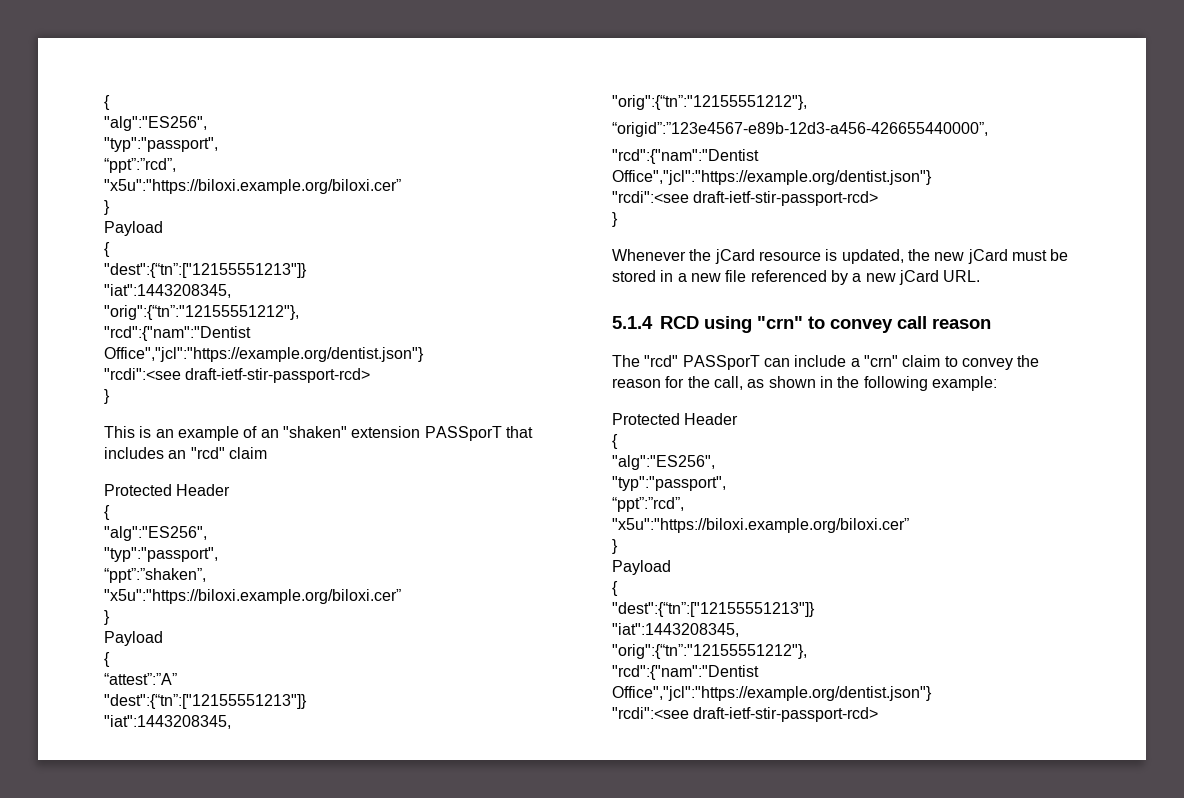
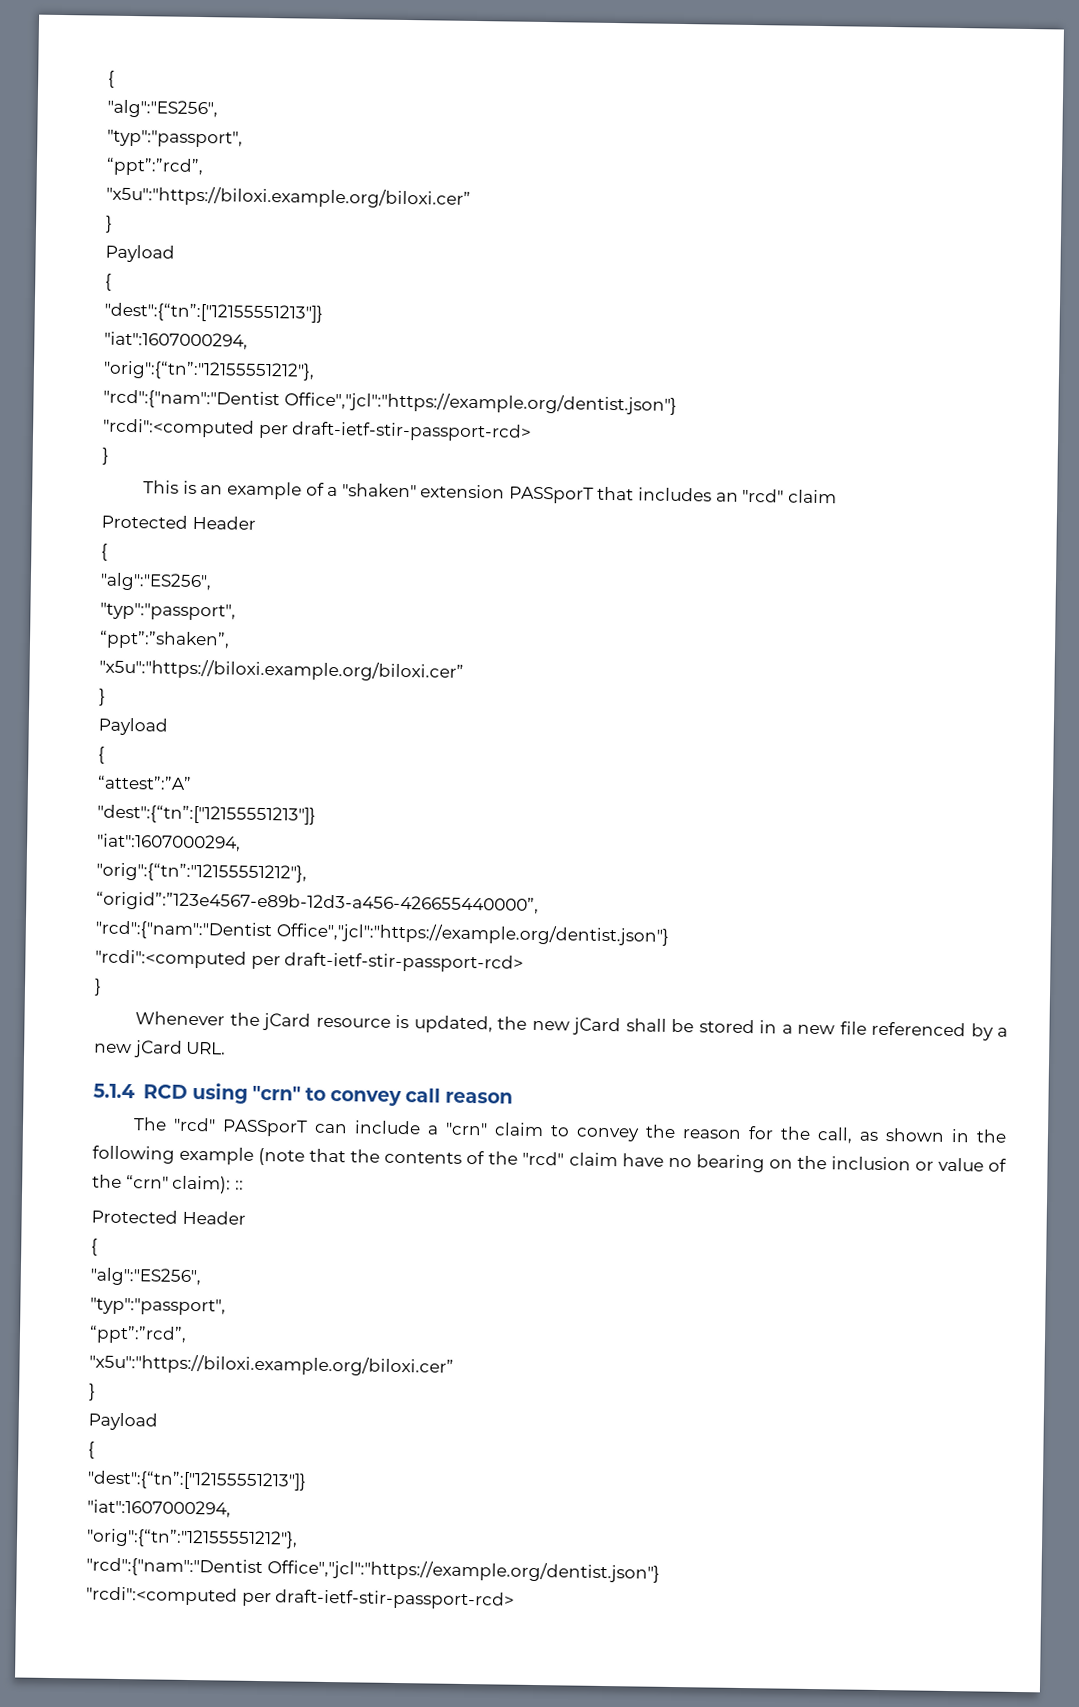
[104,95,110,110] [104,116,207,131] [104,137,218,152] [104,158,176,173] [104,179,401,194] [104,200,110,215] [104,221,163,236] [104,242,110,257] [104,263,307,278] [104,284,231,298] [104,305,299,320] [104,326,251,341] [104,347,424,362] [104,368,181,380] { // "alg":"ES256", // "typ":"passport", // “ppt”:”rcd”, // "x5u":"https://biloxi.example.org/biloxi.cer” // } // Payload // { // "dest":{“tn”:["12155551213"]} // "iat":1443208345, // "orig":{“tn”:"12155551212"}, // "rcd":{"nam":"Dentist Office","jcl":"https://example.org/dentist.json"} // "rcdi":<see -> [108,70,115,88] [107,99,218,119] [107,129,243,148] [106,157,204,177] [106,185,471,209] [105,215,113,233] [105,244,175,263] [105,273,112,291] [104,302,323,323] [104,331,248,350] [103,360,315,381] [103,389,677,415] [103,418,289,439] { // "alg":"ES256", // "typ":"passport", // “ppt”:”rcd”, // "x5u":"https://biloxi.example.org/biloxi.cer” // } // Payload // { // "dest":{“tn”:["12155551213"]} // "iat":1607000294, // "orig":{“tn”:"12155551212"}, // "rcd":{"nam":"Dentist Office","jcl":"https://example.org/dentist.json"} // "rcdi":<computed per
[260,429,279,438] an -> [327,486,339,497] a
[104,715,231,729] "iat":1443208345, -> [97,833,241,852] "iat":1607000294,
[612,191,689,203] "rcdi":<see -> [95,949,281,970] "rcdi":<computed per
[1011,250,1047,261] must -> [625,1018,667,1032] shall
[931,376,997,391] example: -> [179,1146,1007,1173] [92,1174,244,1194] example (note that the contents of the "rcd" claim have no bearing on the inclusion or value of the “crn" claim): ::
[612,623,739,637] [612,644,807,659] [612,665,759,680] [612,686,932,701] [612,707,689,719] "iat":1443208345, // "orig":{“tn”:"12155551212"}, // "rcd":{"nam":"Dentist Office","jcl":"https://example.org/dentist.json"} // "rcdi":<see -> [87,1499,231,1518] [86,1528,298,1549] [86,1557,660,1583] [86,1586,272,1607] "iat":1607000294, // "orig":{“tn”:"12155551212"}, // "rcd":{"nam":"Dentist Office","jcl":"https://example.org/dentist.json"} // "rcdi":<computed per

